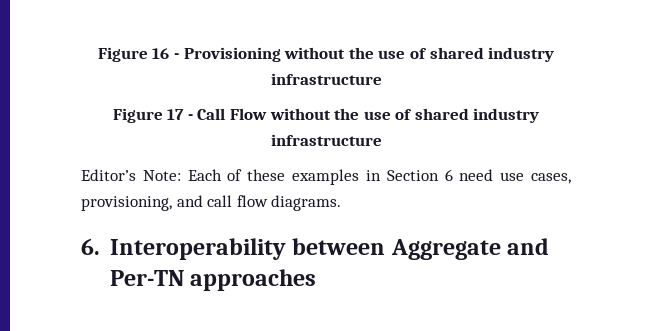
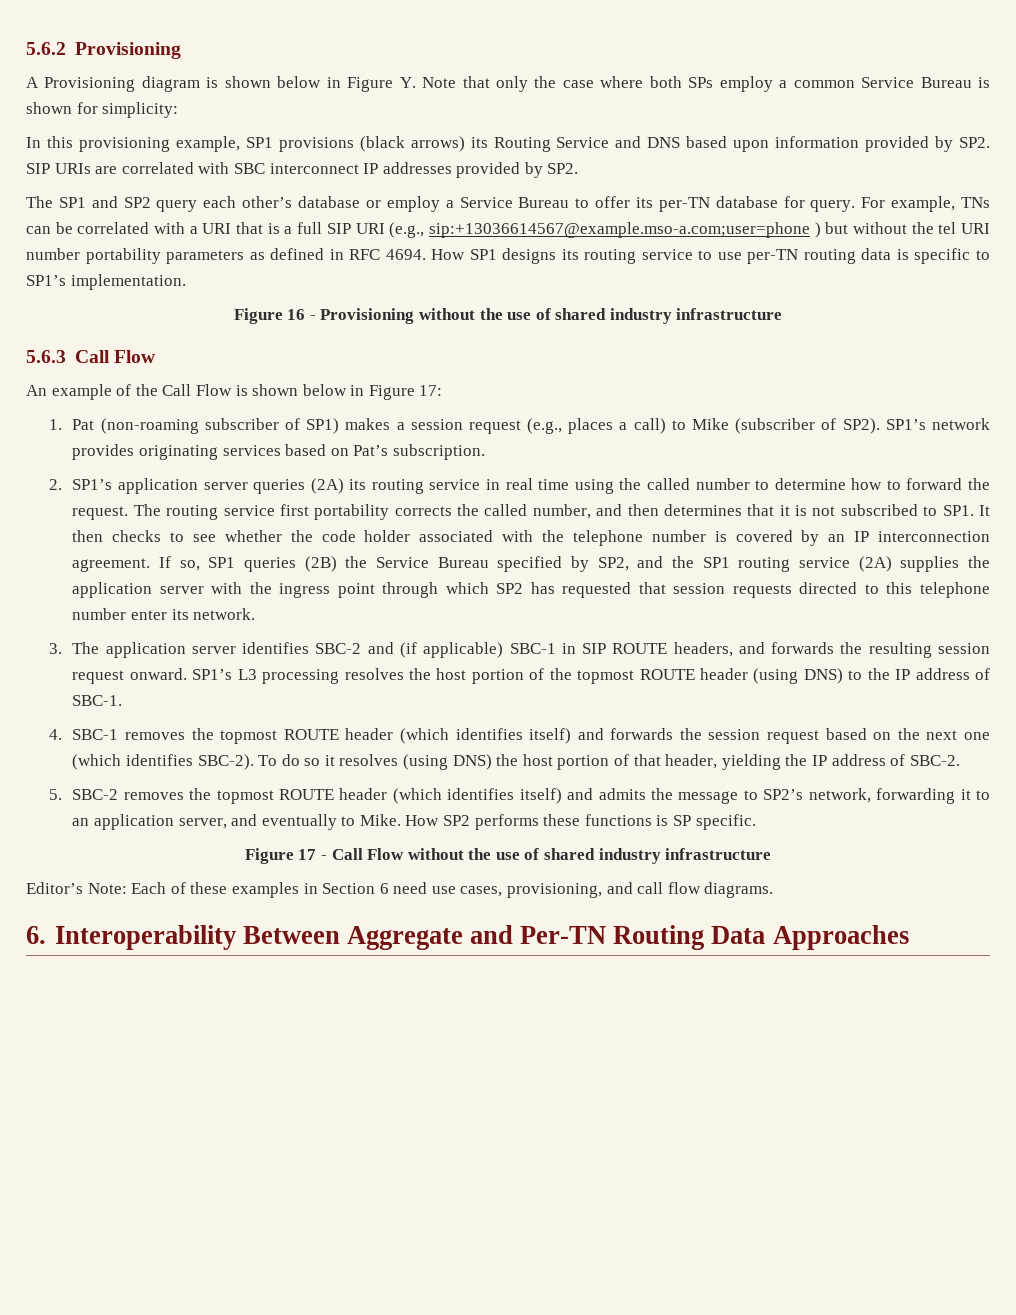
(97, 54) none -> [26,42,181,59] [26,76,991,92] [26,102,179,118] [26,136,991,152] [26,162,579,178] [26,196,991,212] [26,222,991,238] [26,248,990,264] [26,274,186,290] 5.6.2 Provisioning // A Provisioning diagram is shown below in Figure Y. Note that only the case where both SPs employ a common Service Bureau is shown for simplicity: // In this provisioning example, SP1 provisions (black arrows) its Routing Service and DNS based upon information provided by SP2. SIP URIs are correlated with SBC interconnect IP addresses provided by SP2. // The SP1 and SP2 query each other’s database or employ a Service Bureau to offer its per-TN database for query. For example, TNs can be correlated with a URI that is a full SIP URI (e.g., sip:+13036614567@example.mso-a.com;user=phone ) but without the tel URI number portability parameters as defined in RFC 4694. How SP1 designs its routing service to use per-TN routing data is specific to SP1’s implementation. //
(382, 79) none -> [26,350,155,363] [26,384,443,400] [49,418,990,434] [72,444,485,460] [49,478,990,494] [72,504,990,520] [72,530,990,546] [72,556,991,572] [72,582,991,598] [72,608,256,620] [49,642,991,658] [72,668,991,684] [72,695,123,706] [49,728,990,744] [72,754,960,770] [49,788,990,804] [72,814,756,830] // 5.6.3 Call Flow // An example of the Call Flow is shown below in Figure 17: // 1. Pat (non-roaming subscriber of SP1) makes a session request (e.g., places a call) to Mike (subscriber of SP2). SP1’s network provides originating services based on Pat’s subscription. // 2. SP1’s application server queries (2A) its routing service in real time using the called number to determine how to forward the request. The routing service first portability corrects the called number, and then determines that it is not subscribed to SP1. It then checks to see whether the code holder associated with the telephone number is covered by an IP interconnection agreement. If so, SP1 queries (2B) the Service Bureau specified by SP2, and the SP1 routing service (2A) supplies the application server with the ingress point through which SP2 has requested that session requests directed to this telephone number enter its network. // 3. The application server identifies SBC-2 and (if applicable) SBC-1 in SIP ROUTE headers, and forwards the resulting session request onward. SP1’s L3 processing resolves the host portion of the topmost ROUTE header (using DNS) to the IP address of SBC-1. // 4. SBC-1 removes the topmost ROUTE header (which identifies itself) and forwards the session request based on the next one (which identifies SBC-2). To do so it resolves (using DNS) the host portion of that header, yielding the IP address of SBC-2. // 5. SBC-2 removes the topmost ROUTE header (which identifies itself) and admits the message to SP2’s network, forwarding it to an application server, and eventually to Mike. How SP2 performs these functions is SP specific.
[292,238,386,255] between -> [242,926,340,944] Between
[190,269,317,291] approaches -> [613,925,909,950] Routing Data Approaches

